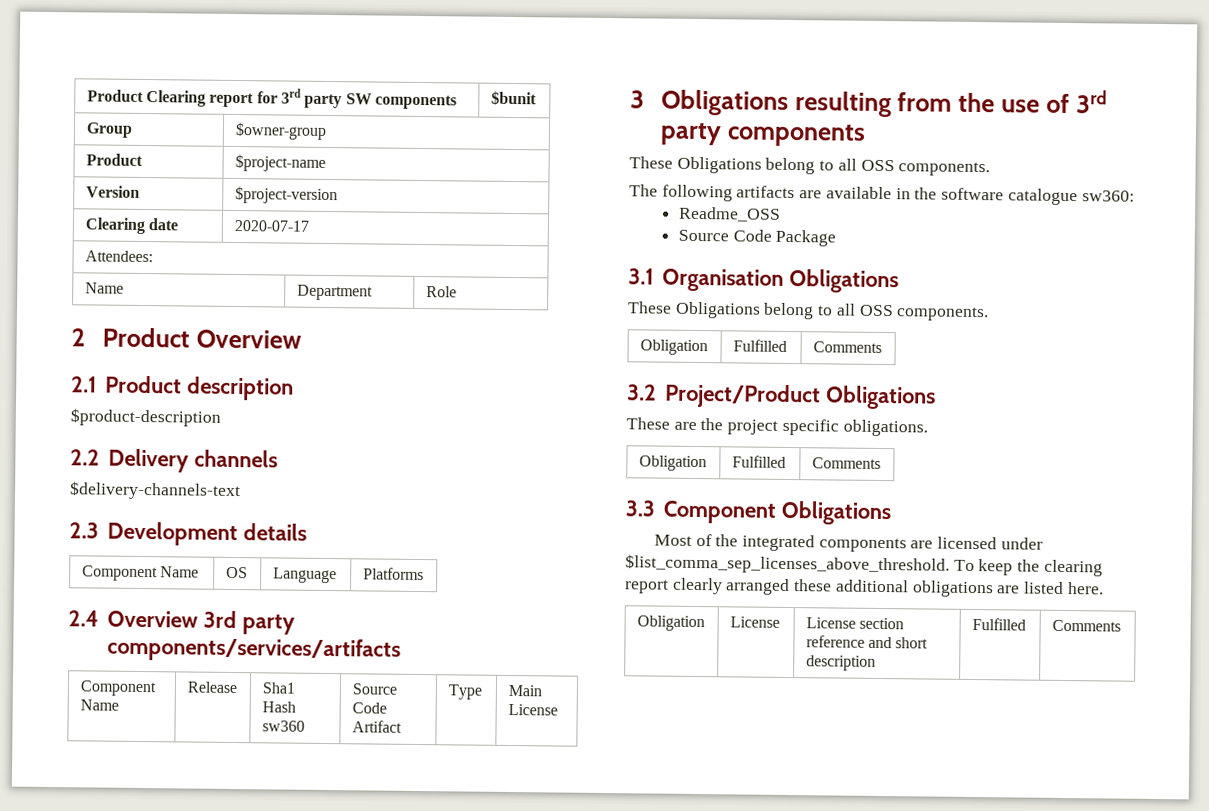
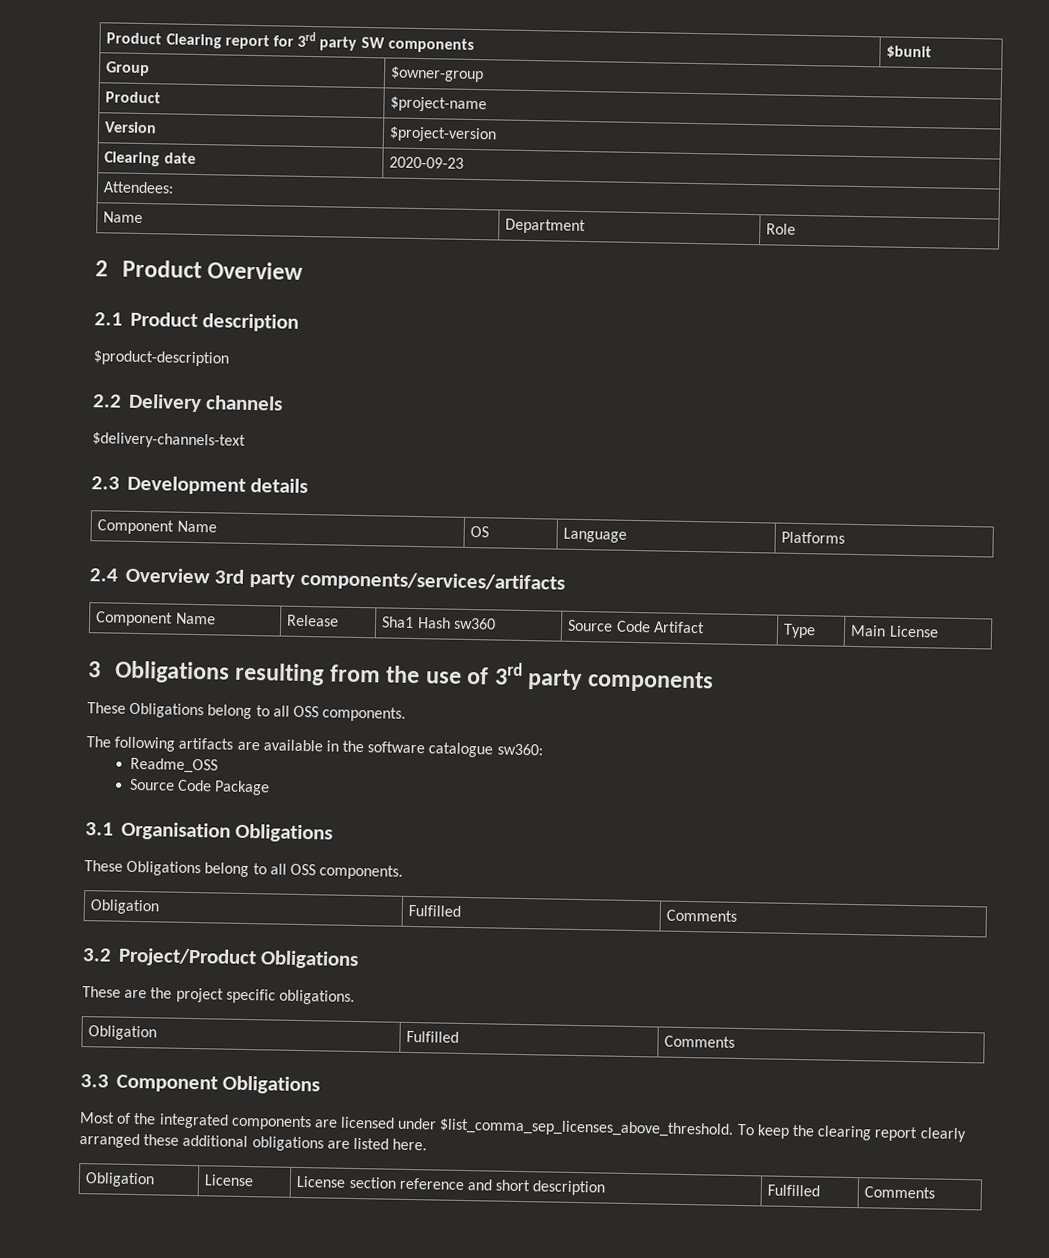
[233,219,309,232] 2020-07-17 -> [389,156,465,169] 2020-09-23

